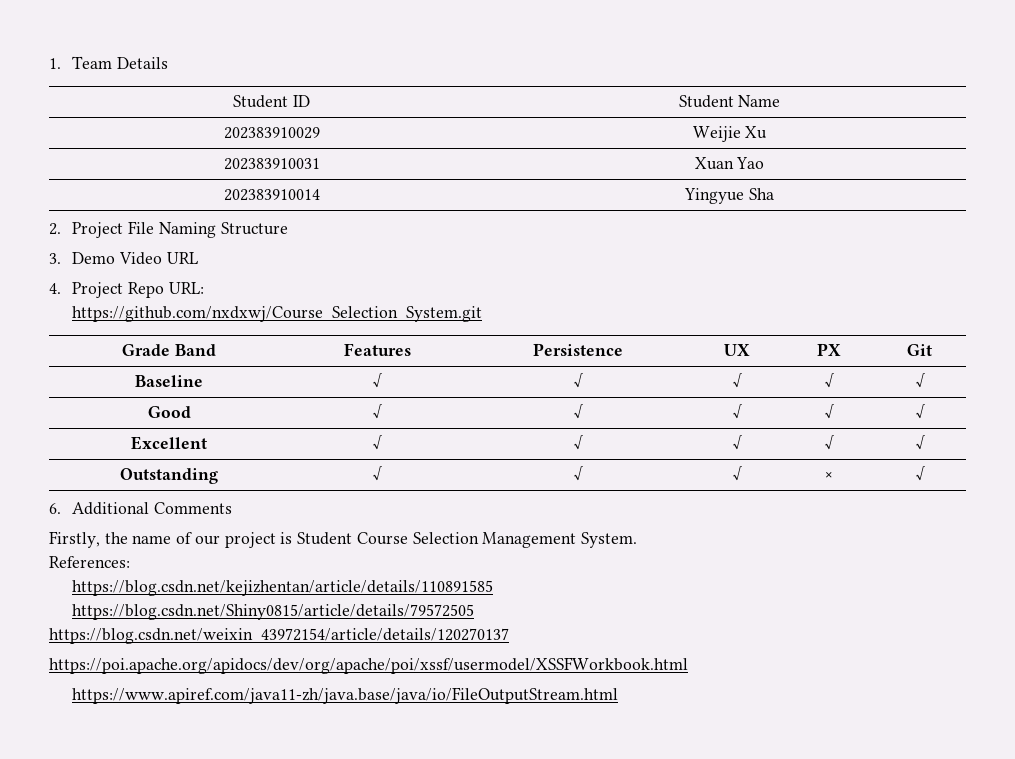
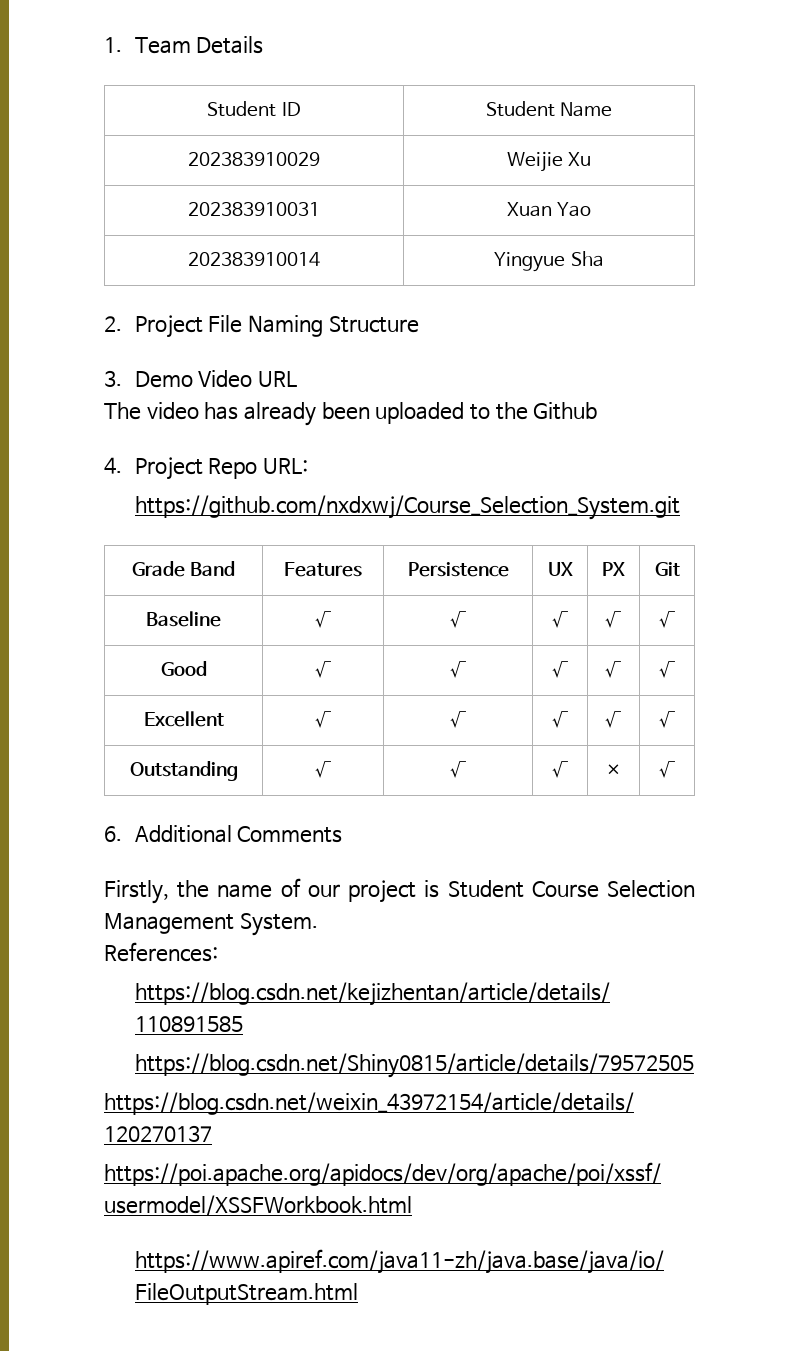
(198, 258) none -> [104,402,598,426] // The video has already been uploaded to the Github

